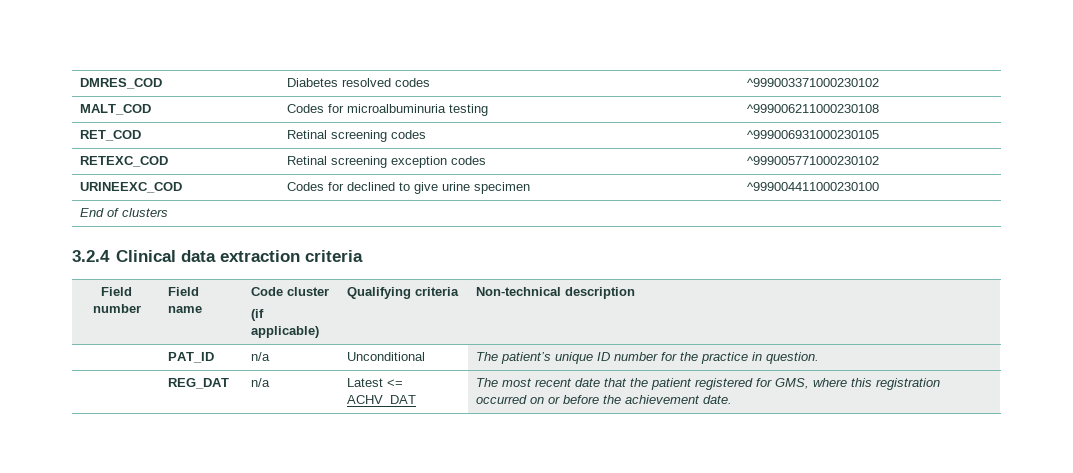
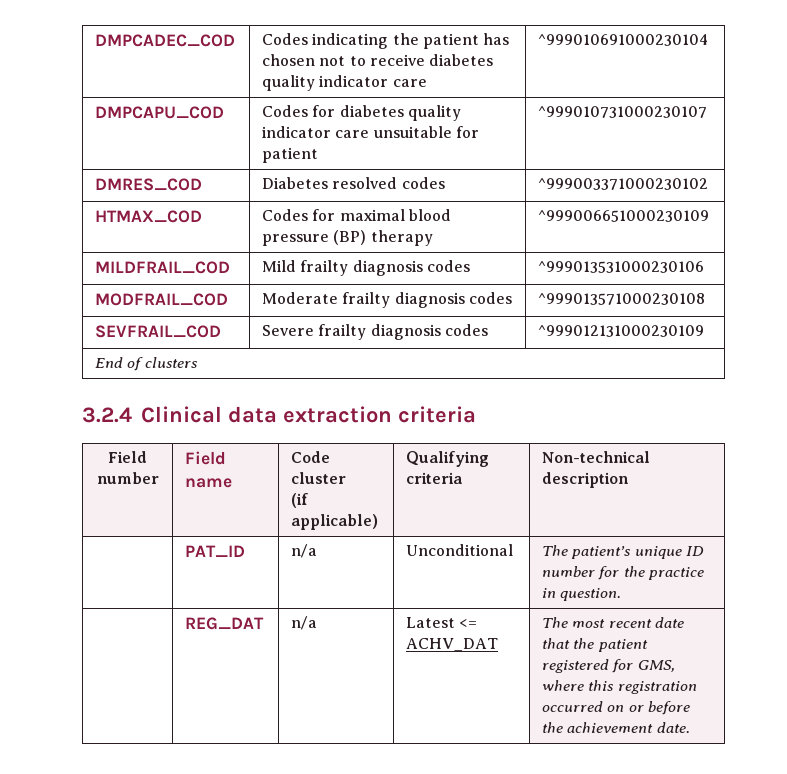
(80, 83) none -> [95,34,236,47] [262,33,510,49] [262,54,494,66] [262,75,427,91] [538,34,709,46] [95,106,225,119] [262,105,462,121] [262,126,480,138] [262,147,319,163] [538,106,708,118] DMPCADEC_COD | Codes indicating the patient has chosen not to receive diabetes quality indicator care | ^999010691000230104 // DMPCAPU_COD | Codes for diabetes quality indicator care unsuitable for patient | ^999010731000230107 //
[80,104,152,115] [287,104,489,116] [747,104,880,113] [80,130,142,141] [287,130,427,142] [747,130,880,139] [80,156,169,167] [287,156,487,168] [747,156,880,165] [80,182,183,193] [287,182,531,194] [747,182,880,191] MALT_COD | Codes for microalbuminuria testing | ^999006211000230108 // RET_COD | Retinal screening codes | ^999006931000230105 // RETEXC_COD | Retinal screening exception codes | ^999005771000230102 // URINEEXC_COD | Codes for declined to give urine specimen | ^999004411000230100 -> [95,210,203,223] [262,209,452,221] [262,230,433,246] [538,210,710,222] [95,261,231,274] [262,260,471,276] [538,261,705,273] [95,293,229,306] [262,292,513,308] [538,293,706,305] [95,325,222,338] [262,324,489,340] [538,325,705,337] HTMAX_COD | Codes for maximal blood pressure (BP) therapy | ^999006651000230109 // MILDFRAIL_COD | Mild frailty diagnosis codes | ^999013531000230106 // MODFRAIL_COD | Moderate frailty diagnosis codes | ^999013571000230108 // SEVFRAIL_COD | Severe frailty diagnosis codes | ^999012131000230109

